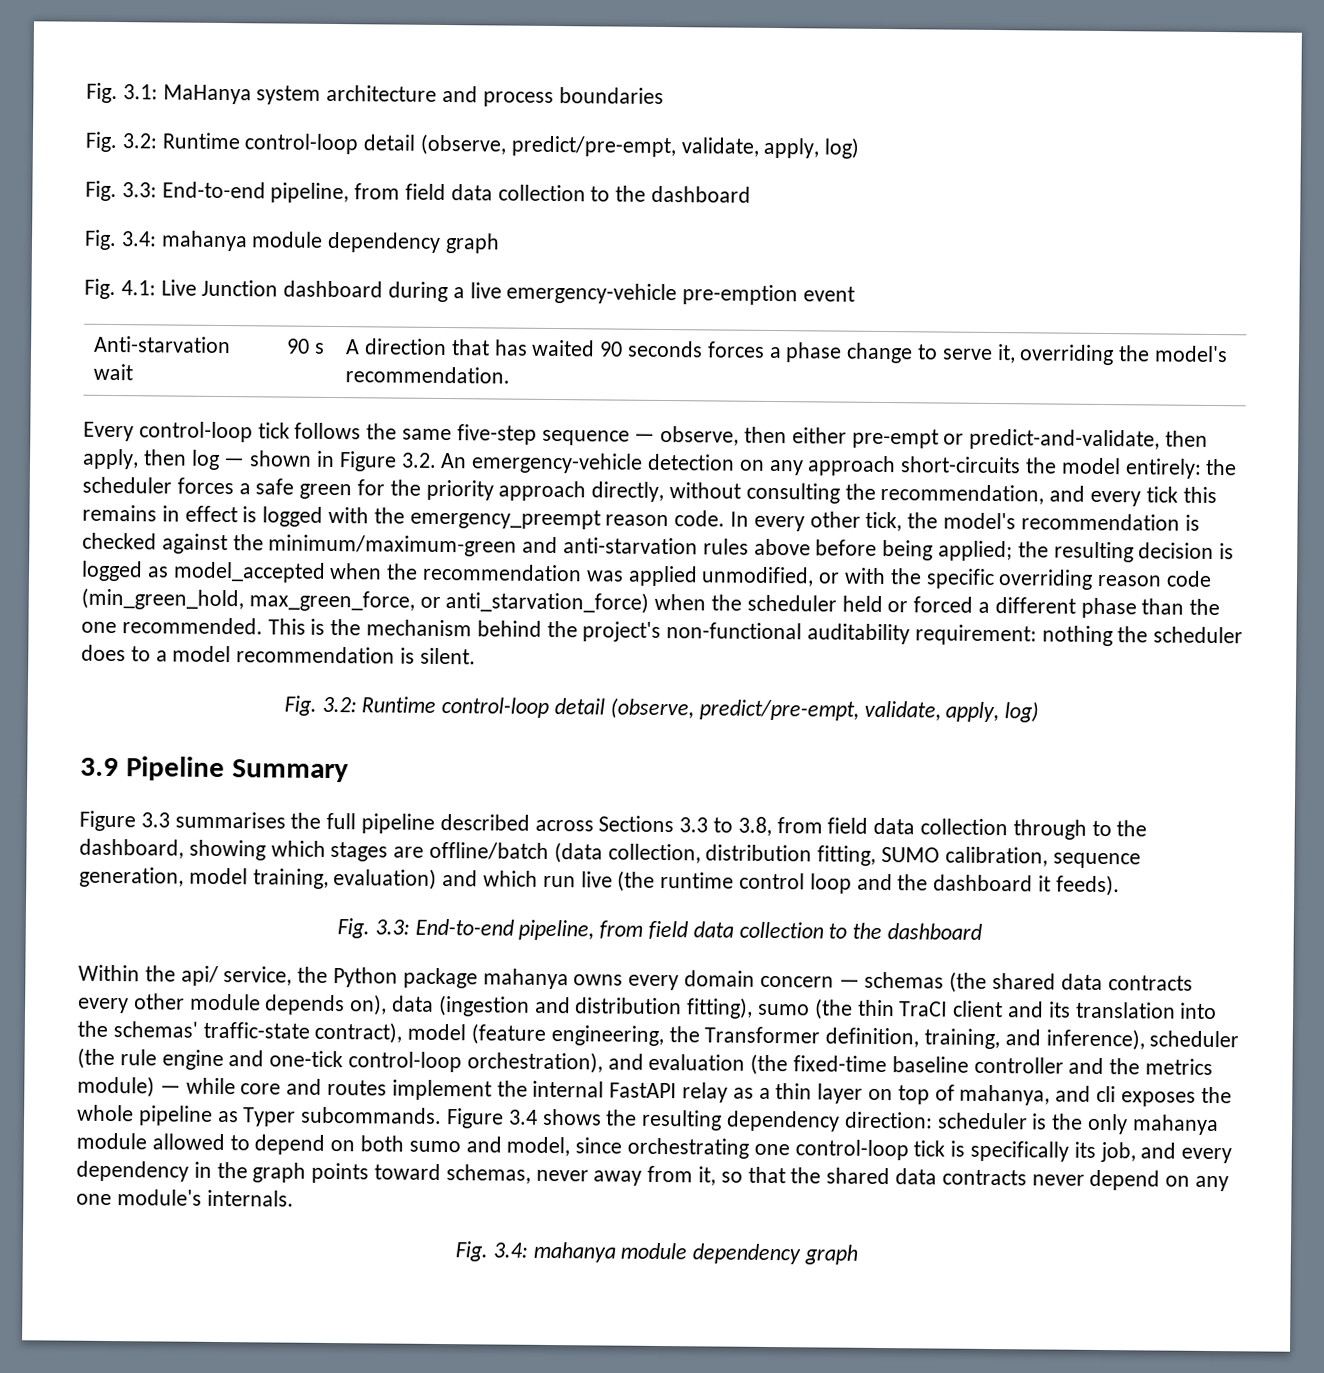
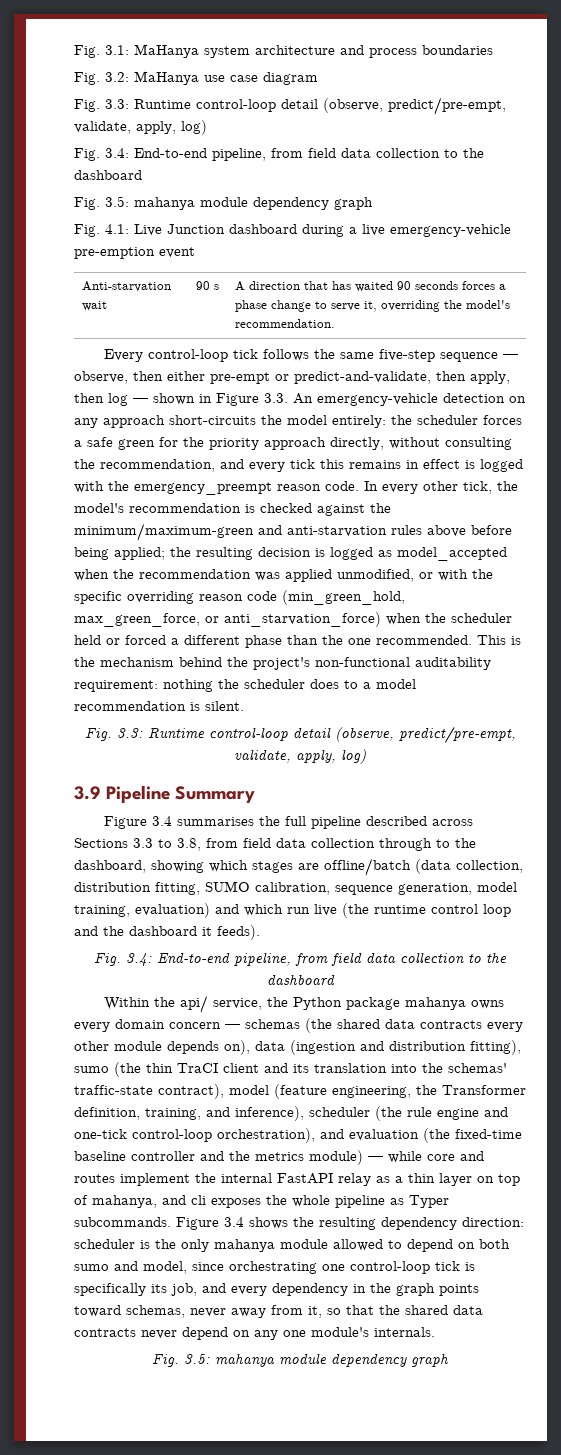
(157, 141) none -> [134,71,318,85] [74,99,129,112] MaHanya use case diagram // Fig. 3.3:
[121,182,157,198] 3.3: -> [105,148,129,158] 3.4:
[120,231,157,247] 3.4: -> [105,196,129,207] 3.5:
[400,452,437,468] 3.2. -> [264,393,288,403] 3.3.
[321,696,357,713] 3.2: -> [116,728,143,738] 3.3:
[140,812,170,828] 3.3 -> [152,816,173,826] 3.4
[374,919,410,935] 3.3: -> [126,953,152,966] 3.4:
[492,1242,528,1258] 3.4: -> [184,1354,210,1364] 3.5:

